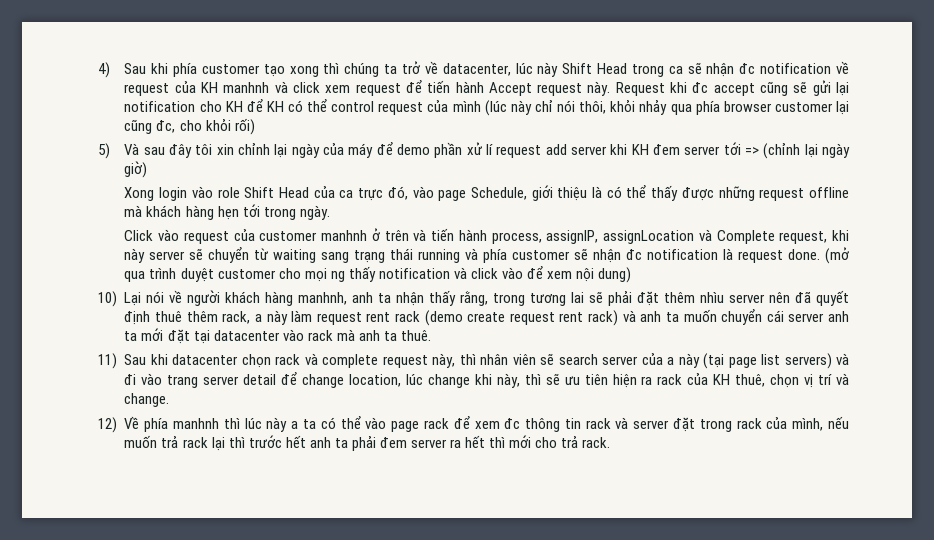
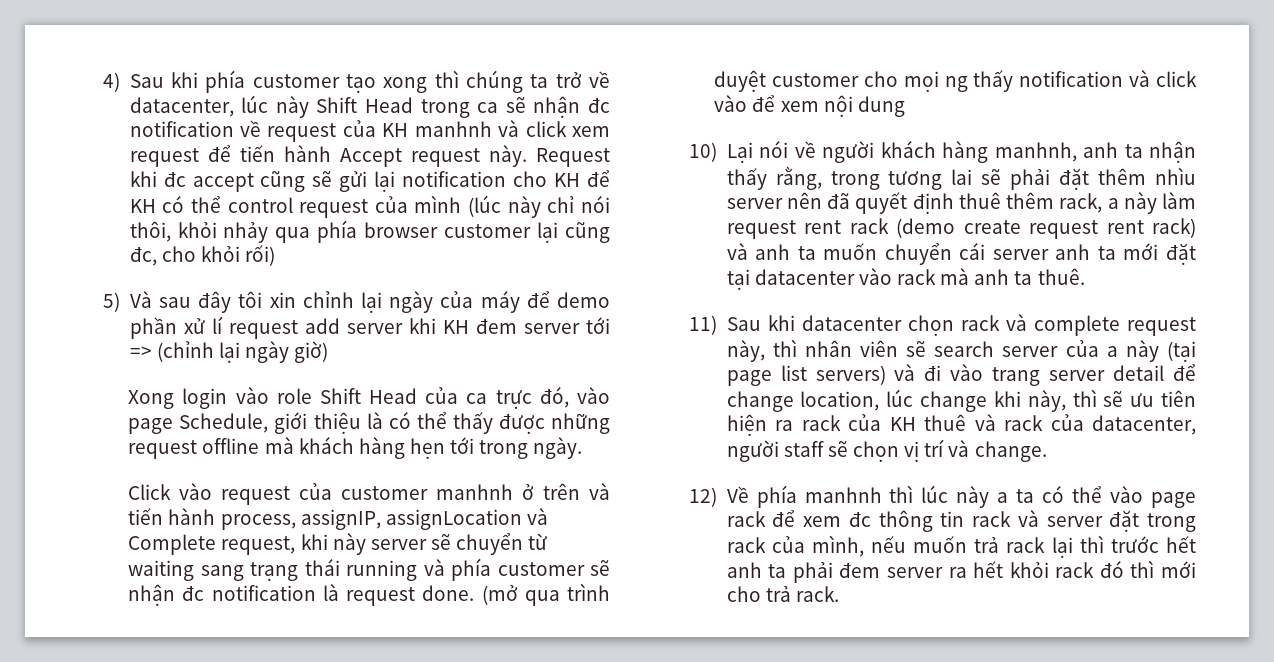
[598,267,632,283] dung) -> [857,96,905,117] dung
[735,374,766,387] thuê, -> [924,414,1196,435] [726,440,848,462] thuê và rack của datacenter, người staff sẽ
(486, 441) none -> [1009,561,1124,578] khỏi rack đó

